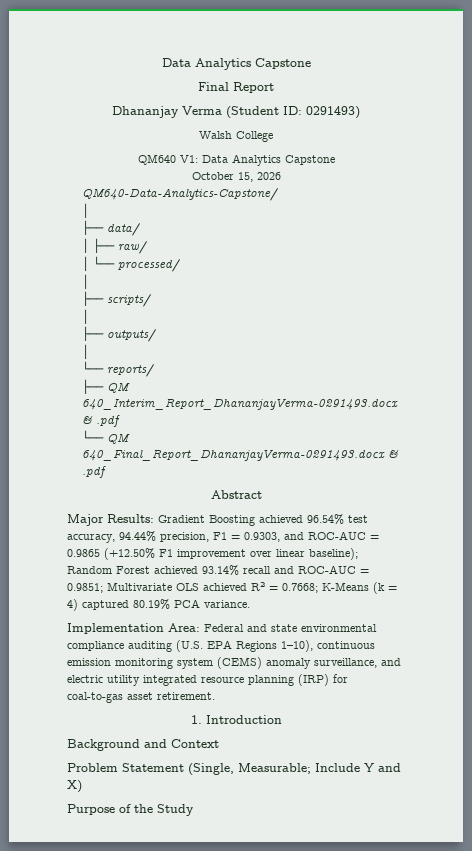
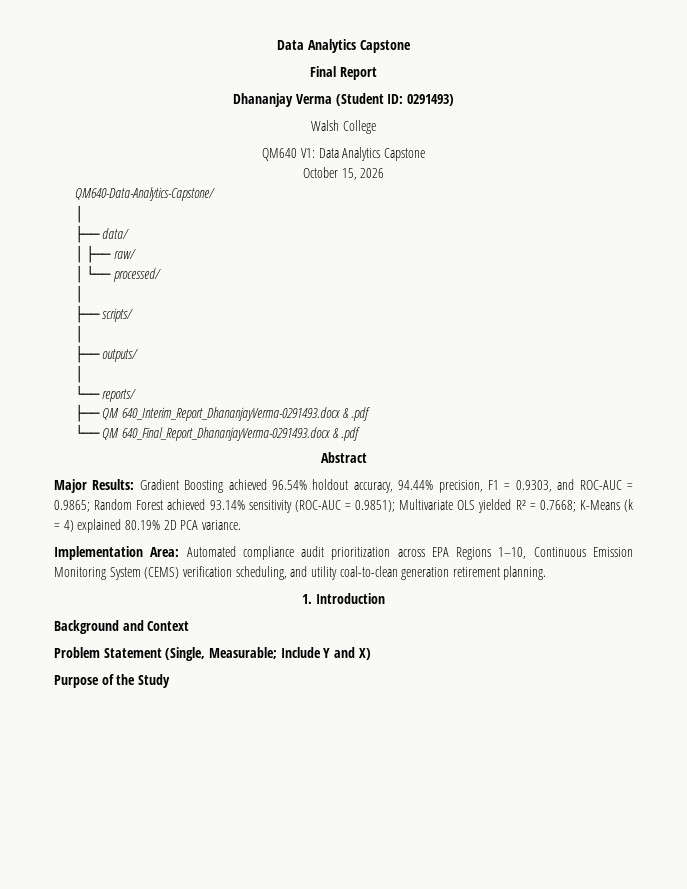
[348,515,368,523] test -> [312,479,349,490] holdout
[67,548,358,560] [67,565,369,576] [67,583,103,593] 0.9865 (+12.50% F1 improvement over linear baseline); Random Forest achieved 93.14% recall and ROC-AUC = 0.9851; -> [54,499,395,513] 0.9865; Random Forest achieved 93.14% sensitivity (ROC-AUC = 0.9851);
[203,583,247,591] achieved -> [478,499,512,513] yielded
[82,599,170,610] captured 80.19% -> [77,519,177,533] explained 80.19% 2D
[204,624,377,632] [67,640,375,652] [67,657,401,669] [67,674,348,686] [67,692,215,703] Federal and state environmental compliance auditing (U.S. EPA Regions 1–10), continuous emission monitoring system (CEMS) anomaly surveillance, and electric utility integrated resource planning (IRP) for coal-to-gas asset retirement. -> [186,546,633,560] [54,566,547,580] Automated compliance audit prioritization across EPA Regions 1–10, Continuous Emission Monitoring System (CEMS) verification scheduling, and utility coal-to-clean generation retirement planning.

